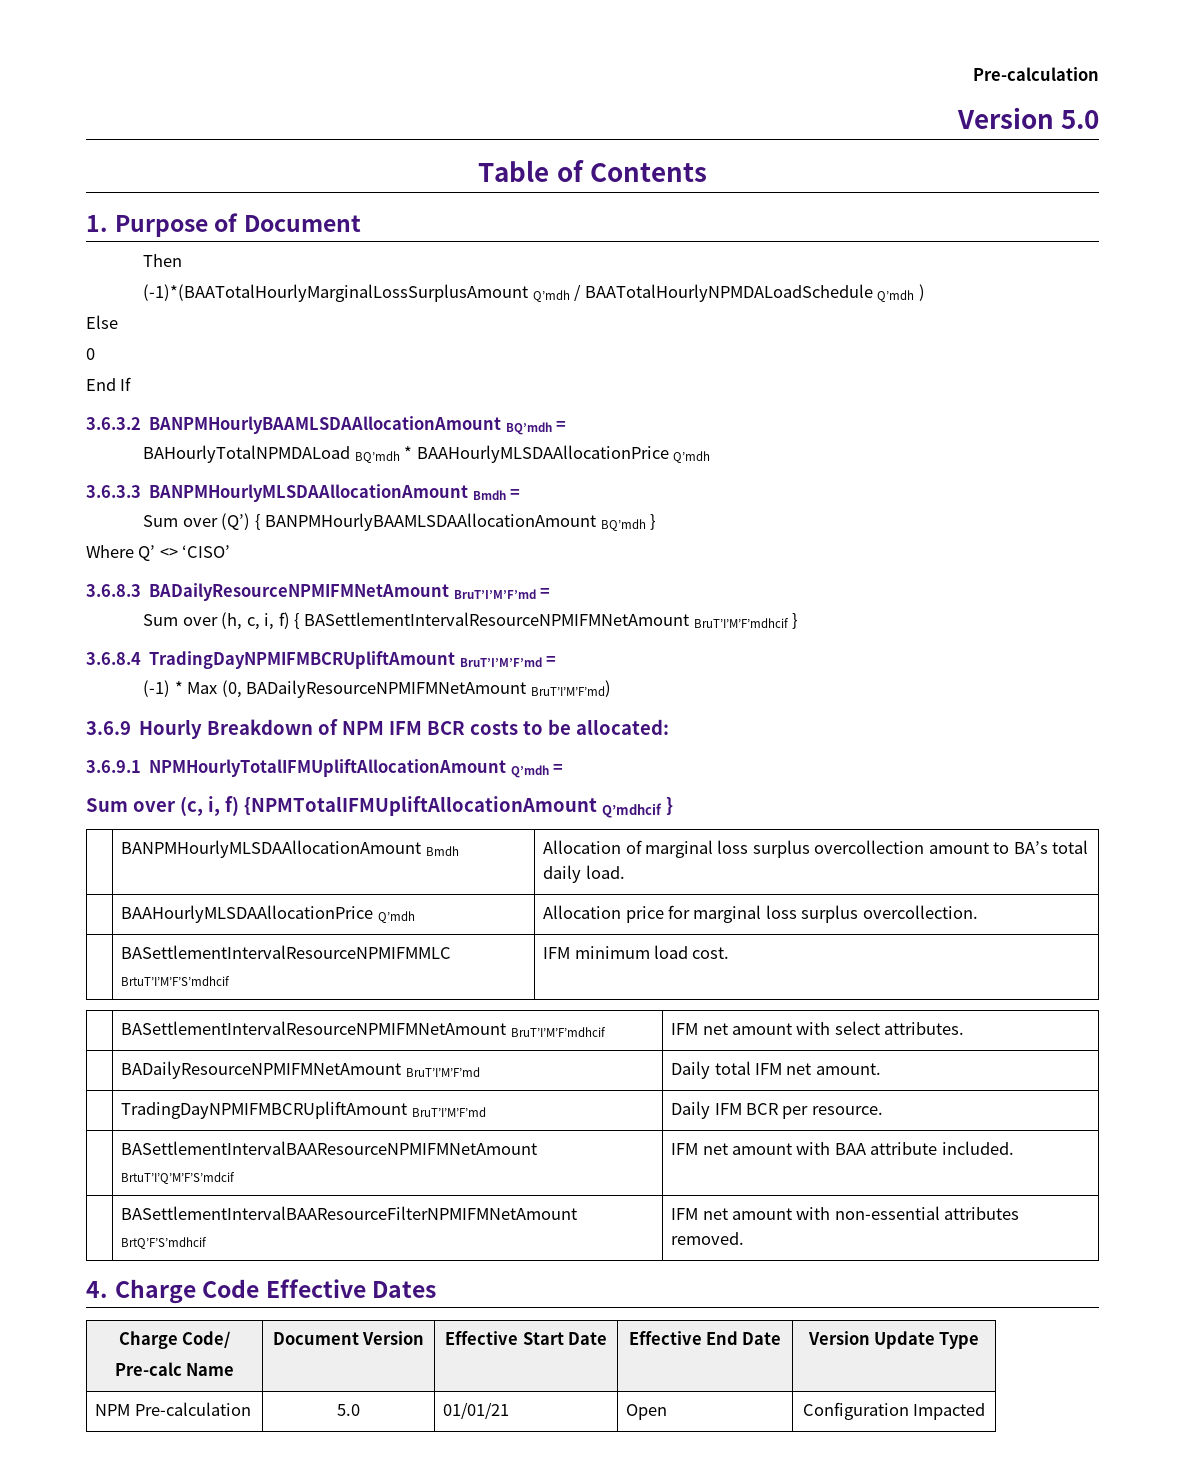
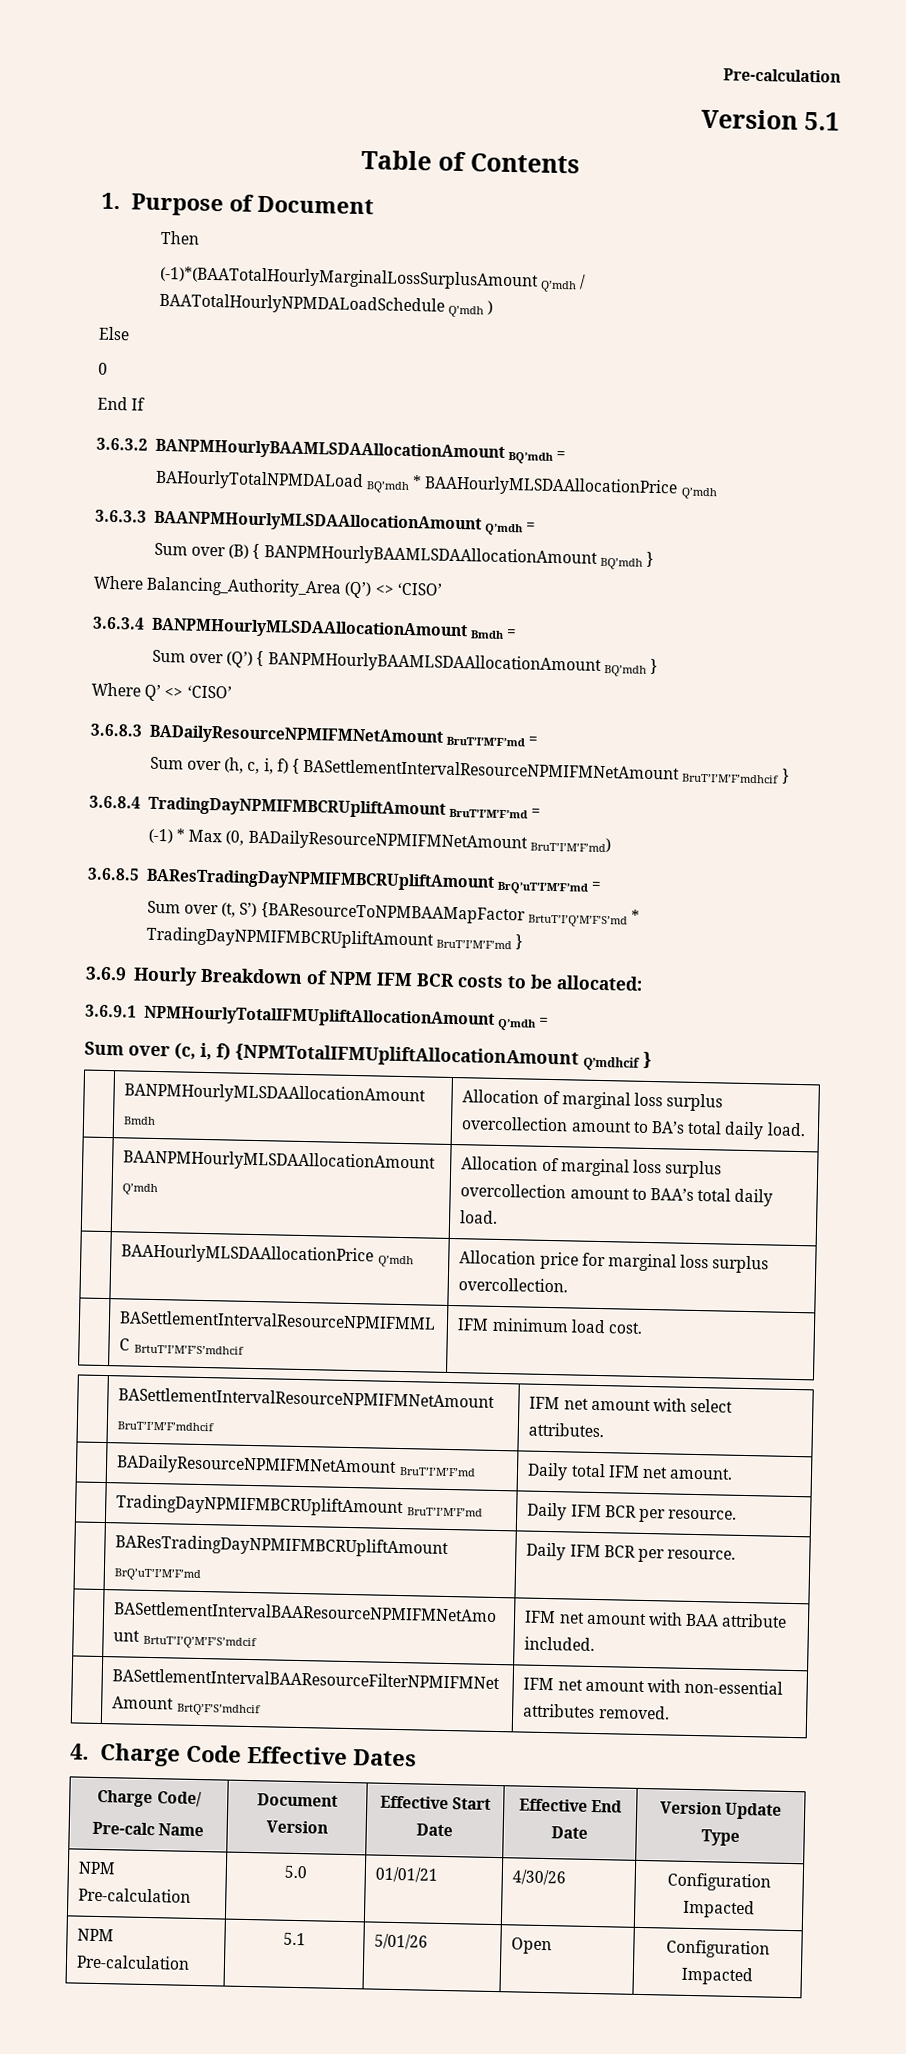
[1061,110,1099,129] 5.0 -> [804,111,840,131] 5.1
(141, 491) none -> [153,510,537,536] [153,542,654,570] [93,575,442,599] [92,616,145,630] BAANPMHourlyMLSDAAllocationAmount Q’mdh = // Sum over (B) { BANPMHourlyBAAMLSDAAllocationAmount BQ’mdh } // Where Balancing_Authority_Area (Q’) <> ‘CISO’ // 3.6.3.4
(611, 688) none -> [87,867,602,895] [146,900,640,928] [145,926,524,950] // 3.6.8.5 BAResTradingDayNPMIFMBCRUpliftAmount BrQ’uT’I’M’F’md = // Sum over (t, S’) {BAResourceToNPMBAAMapFactor BrtuT’I’Q’M’F’S’md * TradingDayNPMIFMBCRUpliftAmount BruT’I’M’F’md }
(625, 872) none -> [123,1149,437,1173] [122,1183,159,1196] [461,1156,723,1179] [460,1183,774,1207] [460,1210,499,1224] // | BAANPMHourlyMLSDAAllocationAmount Q’mdh | Allocation of marginal loss surplus overcollection amount to BAA’s total daily load.
(883, 1110) none -> [115,1534,450,1559] [114,1568,202,1582] [526,1542,737,1563] // | BAResTradingDayNPMIFMBCRUpliftAmount BrQ’uT’I’M’F’md | Daily IFM BCR per resource.
(510, 1410) none -> [512,1869,567,1886] [667,1872,771,1892] [683,1899,755,1919] [77,1928,115,1942] [76,1954,191,1970] [283,1932,306,1946] [374,1933,429,1950] | 4/30/26 | Configuration Impacted // NPM Pre-calculation | 5.1 | 5/01/26

